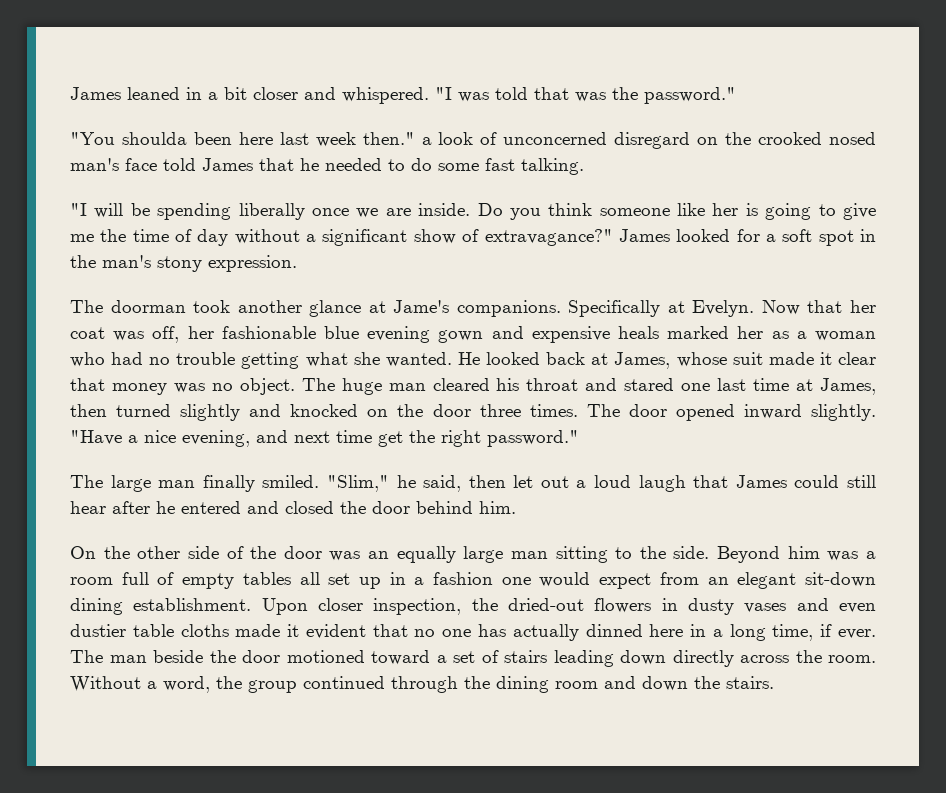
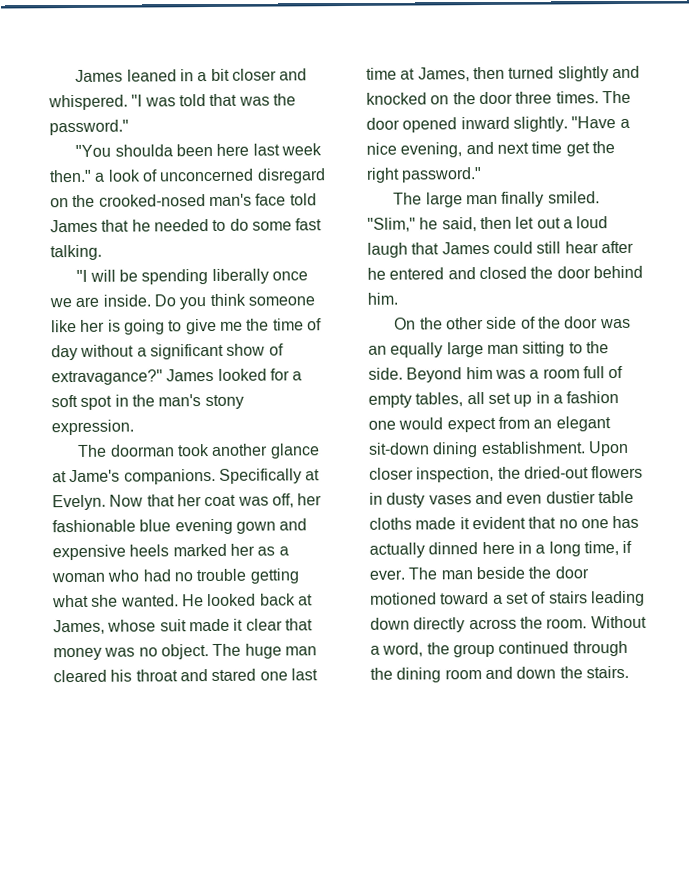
[758,132,876,145] crooked nosed -> [98,194,206,207] crooked-nosed
[618,326,659,339] heals -> [129,544,170,557] heels
[242,572,291,585] tables -> [415,392,464,407] tables,

